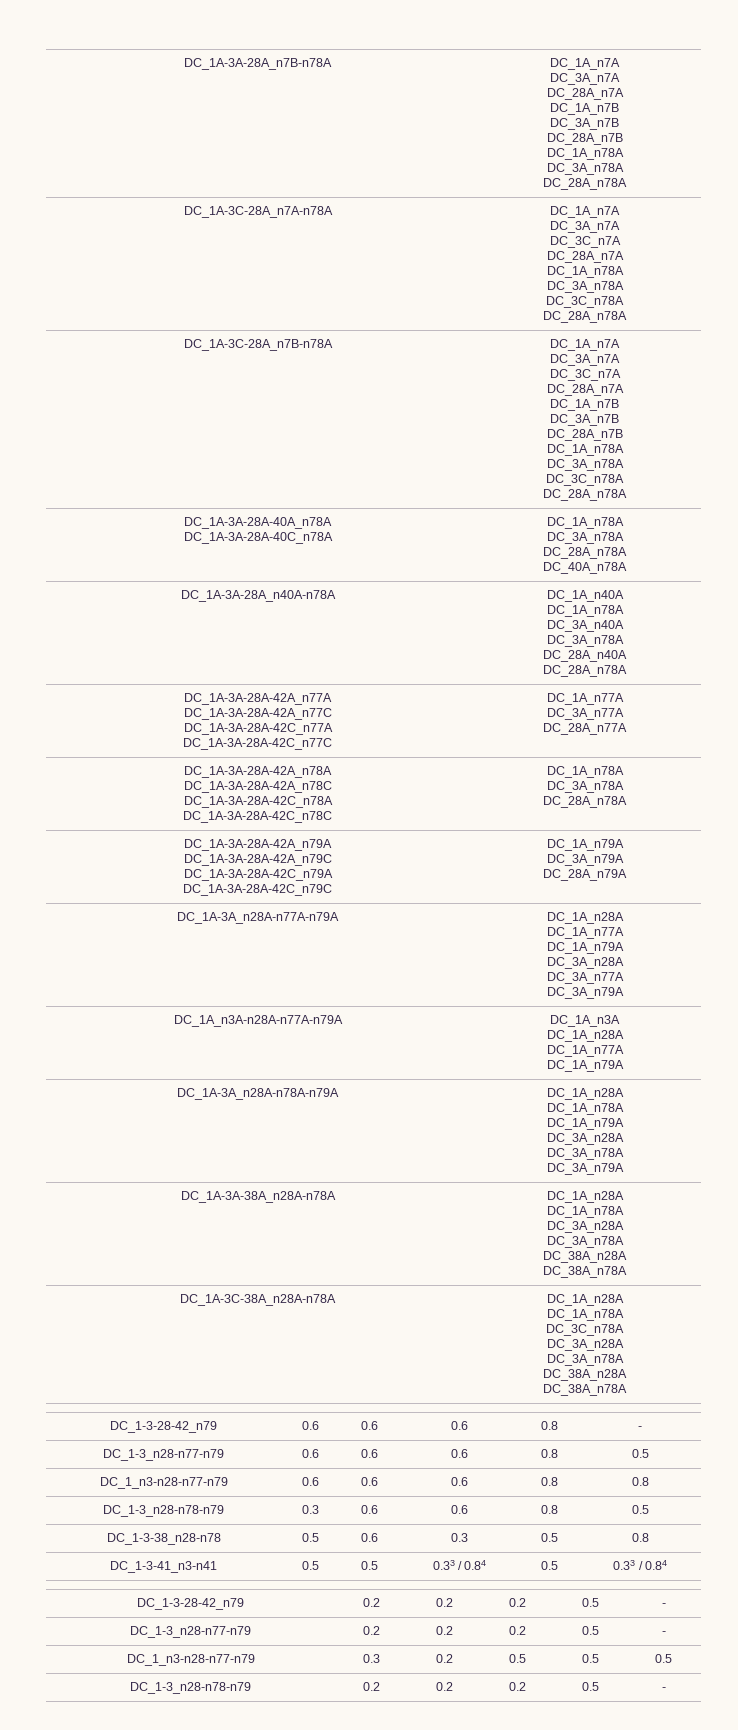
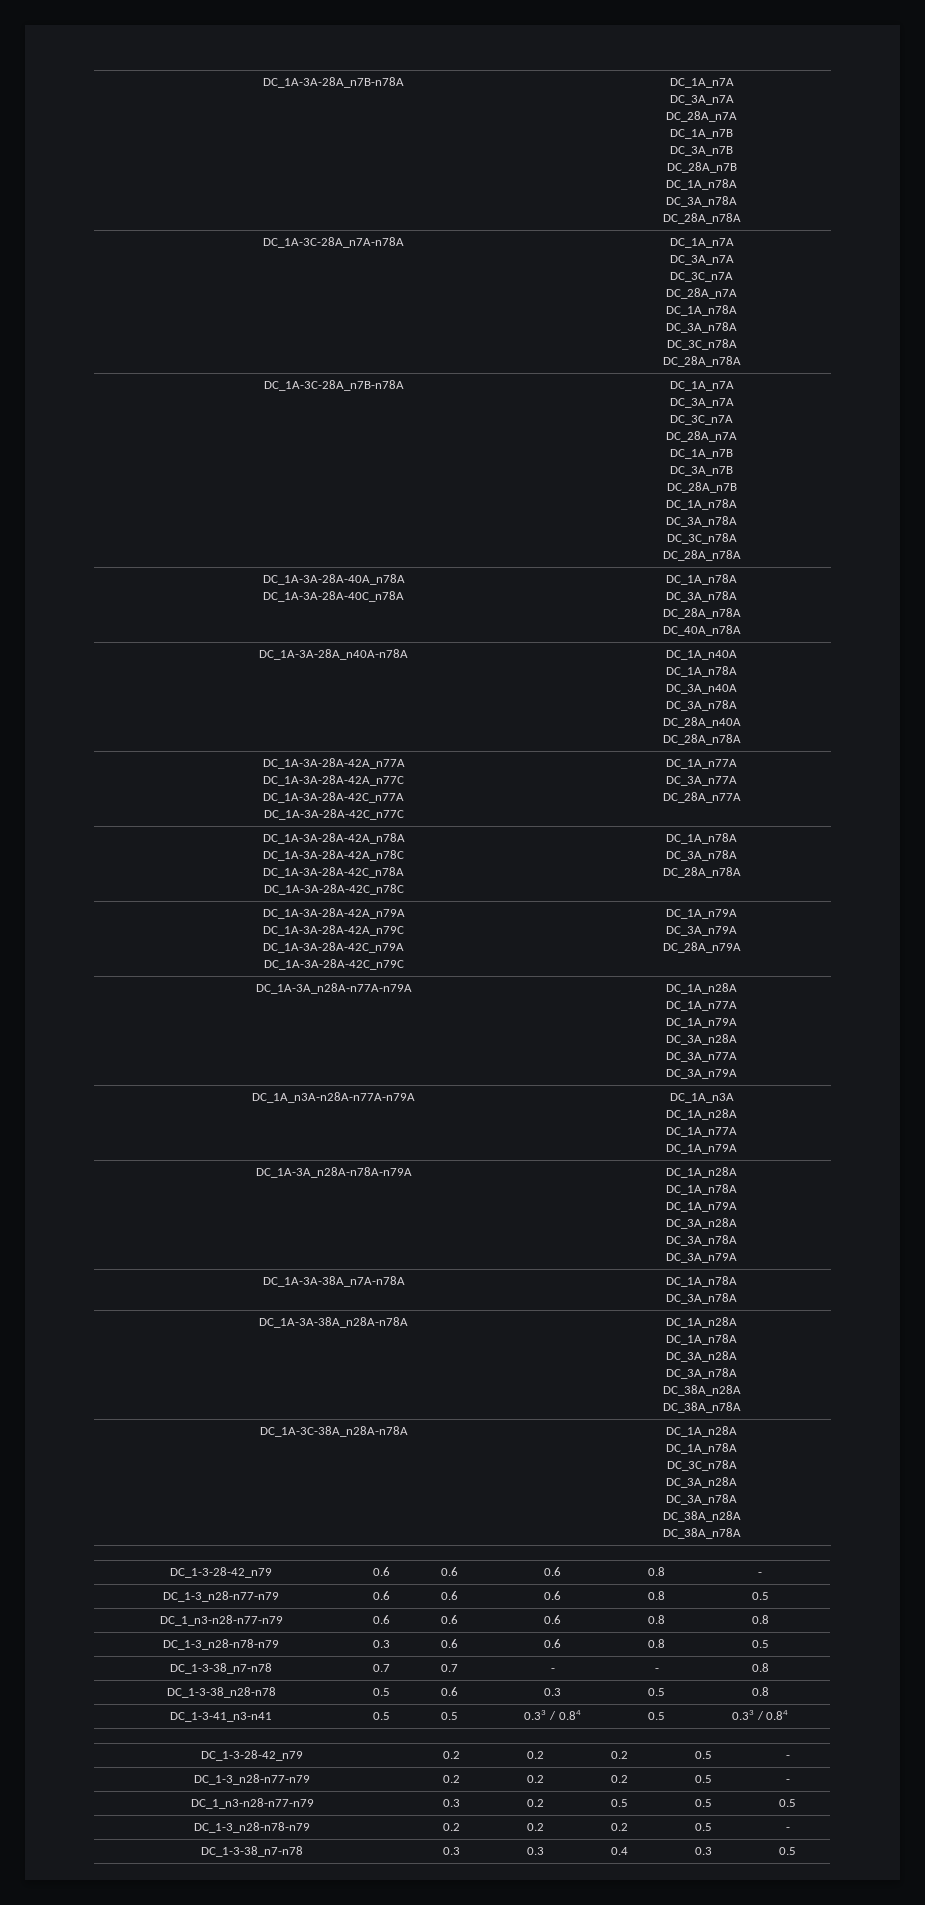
(624, 1169) none -> [262,1276,405,1287] [666,1276,737,1287] [666,1293,737,1304] // DC_1A-3A-38A_n7A-n78A | DC_1A_n78A // DC_3A_n78A
(649, 1509) none -> [170,1663,272,1674] [373,1664,390,1672] [440,1664,458,1672] [550,1668,555,1672] [654,1668,659,1672] [751,1663,769,1672] // DC_1-3-38_n7-n78 | 0.7 | 0.7 | - | - | 0.8
(666, 1689) none -> [201,1846,303,1857] [443,1847,460,1855] [527,1847,544,1855] [611,1847,628,1855] [695,1847,712,1855] [779,1847,796,1855] // DC_1-3-38_n7-n78 | 0.3 | 0.3 | 0.4 | 0.3 | 0.5

